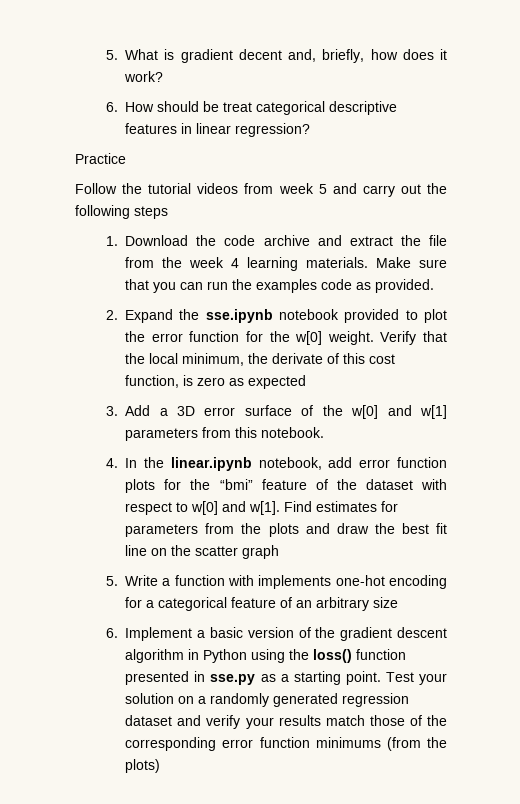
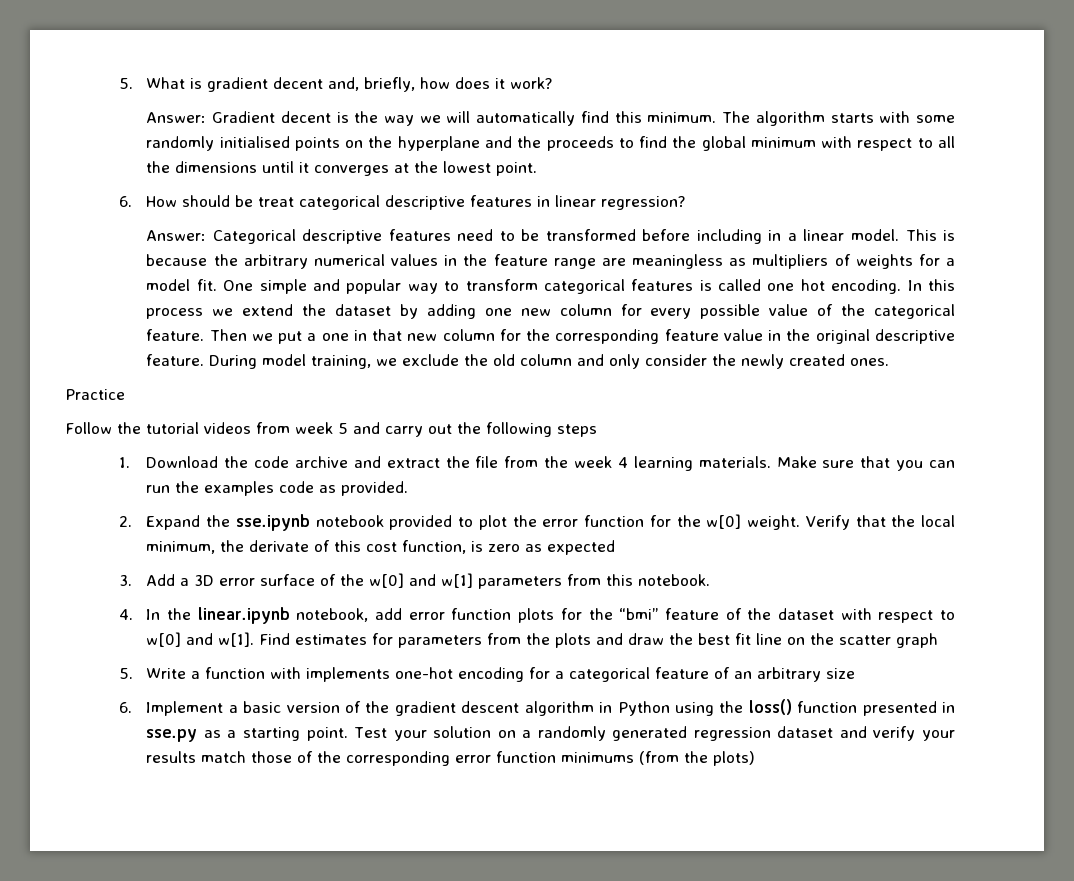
(164, 76) none -> [146,111,955,126] [146,136,955,151] [146,161,538,176] // Answer: Gradient decent is the way we will automatically find this minimum. The algorithm starts with some randomly initialised points on the hyperplane and the proceeds to find the global minimum with respect to all the dimensions until it converges at the lowest point.
(311, 130) none -> [146,229,955,244] [146,254,955,269] [146,279,955,294] [146,304,955,319] [146,329,956,344] [146,354,890,369] // Answer: Categorical descriptive features need to be transformed before including in a linear model. This is because the arbitrary numerical values in the feature range are meaningless as multipliers of weights for a model fit. One simple and popular way to transform categorical features is called one hot encoding. In this process we extend the dataset by adding one new column for every possible value of the categorical feature. Then we put a one in that new column for the corresponding feature value in the original descriptive feature. During model training, we exclude the old column and only consider the newly created ones.

